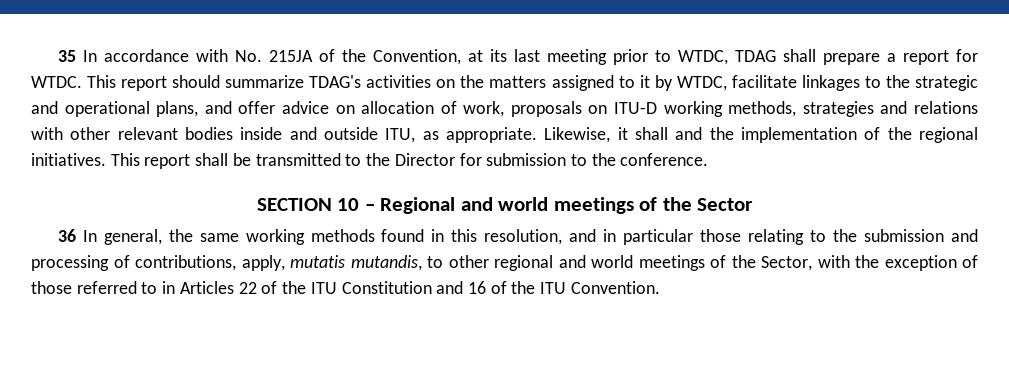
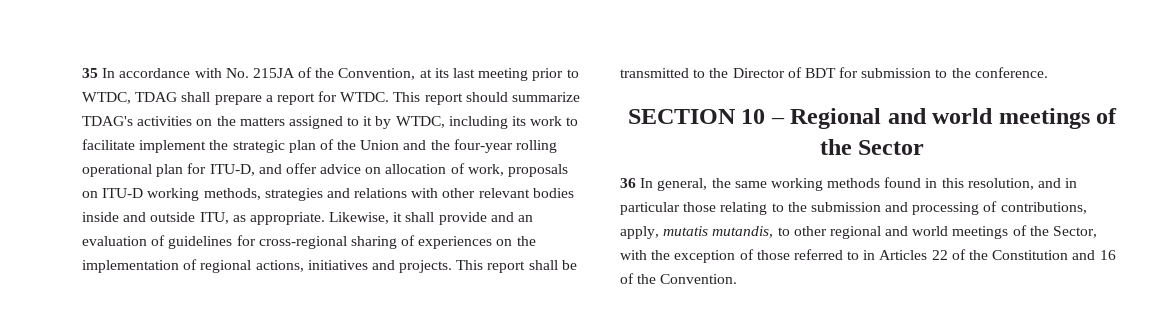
[731,75,979,91] [31,101,199,117] facilitate linkages to the strategic and operational plans, -> [448,116,579,129] [82,139,558,153] [82,163,255,177] including its work to facilitate implement the strategic plan of the Union and the four-year rolling operational plan for ITU-D,
[675,127,979,143] [31,153,106,166] and the implementation of the regional initiatives. -> [438,212,534,225] [82,235,536,249] [82,259,453,273] provide and an evaluation of guidelines for cross-regional sharing of experiences on the implementation of regional actions, initiatives and projects.
(455, 159) none -> [787,67,836,78] of BDT
[310,282,337,294] ITU -> (989, 255) none
[540,282,567,294] ITU -> (657, 279) none

